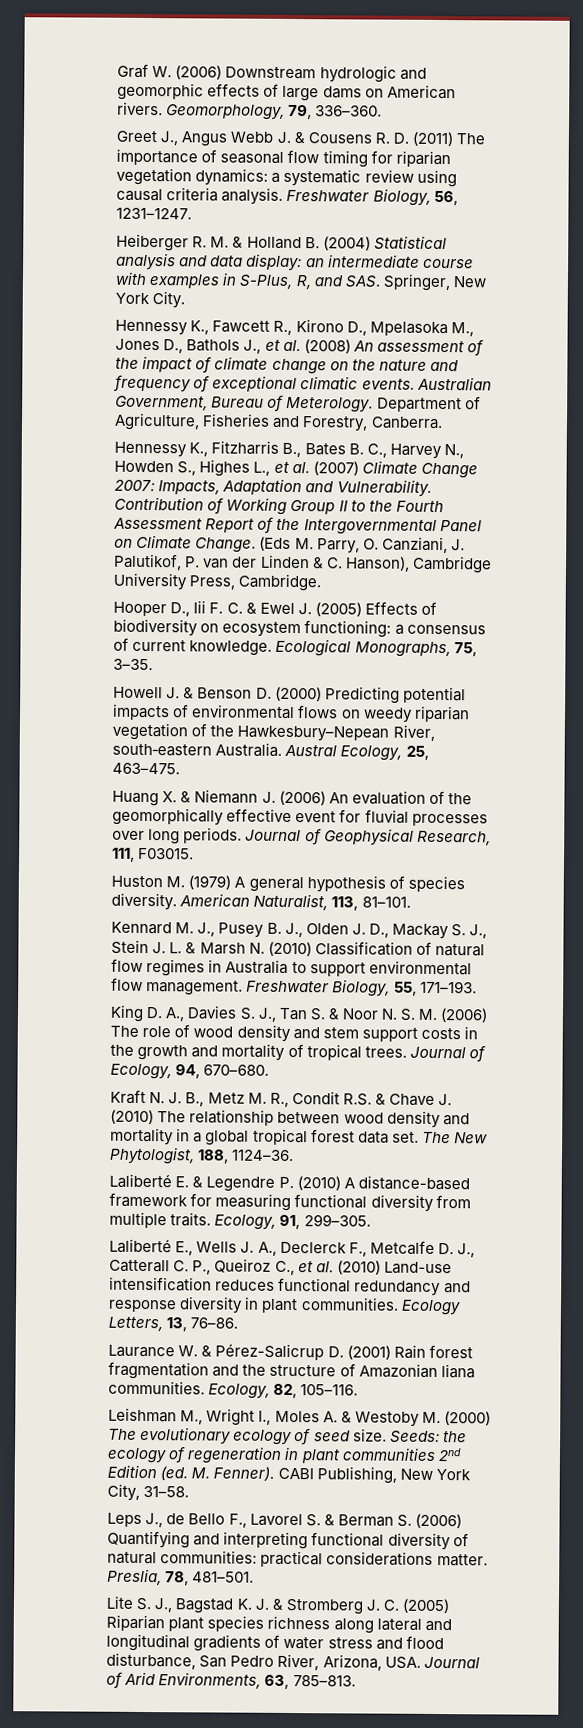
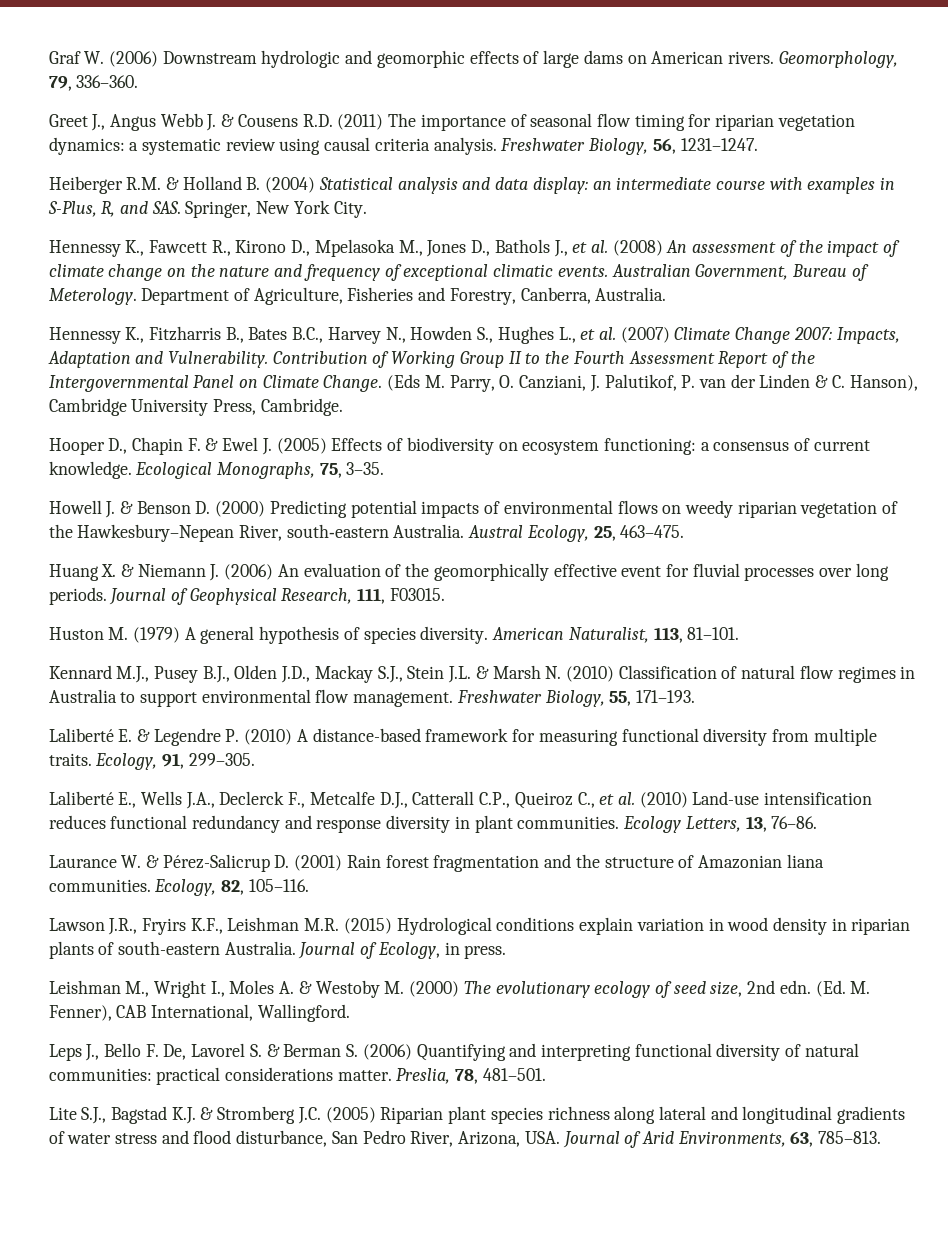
[374,132,409,144] R. D. -> [302,114,333,127] R.D.
[192,236,230,248] R. M. -> [126,177,162,190] R.M.
[370,416,443,430] Canberra. -> [520,287,667,304] Canberra, Australia.
[348,443,387,458] B. C., -> [292,327,324,343] B.C.,
[199,459,251,477] Highes -> [497,326,554,344] Hughes
[193,600,243,614] Iii F. C. -> [132,437,201,455] Chapin F.
[175,922,487,940] [111,939,183,955] M. J., Pusey B. J., Olden J. D., Mackay S. J., Stein J. L. -> [116,665,472,683] M.J., Pusey B.J., Olden J.D., Mackay S.J., Stein J.L.
[110,1004,488,1023] [110,1024,478,1042] [110,1043,486,1063] [110,1063,270,1080] [110,1089,452,1107] [110,1109,470,1129] [110,1127,488,1146] [109,1146,295,1165] // King D. A., Davies S. J., Tan S. & Noor N. S. M. (2006) The role of wood density and stem support costs in the growth and mortality of tropical trees. Journal of Ecology, 94, 670–680. // Kraft N. J. B., Metz M. R., Condit R.S. & Chave J. (2010) The relationship between wood density and mortality in a global tropical forest data set. The New Phytologist, 188, 1124–36. -> (696, 696) none
[240,1241,277,1256] J. A., -> [185,792,215,809] J.A.,
[437,1243,475,1258] [109,1259,212,1275] D. J., Catterall C. P., -> [379,791,511,809] D.J., Catterall C.P.,
(359, 1390) none -> [48,917,911,935] [48,941,507,959] // Lawson J.R., Fryirs K.F., Leishman M.R. (2015) Hydrological conditions explain variation in wood density in riparian plants of south-eastern Australia. Journal of Ecology, in press.
[352,1428,467,1444] [107,1446,462,1464] [107,1464,471,1484] [107,1483,190,1501] size. Seeds: the ecology of regeneration in plant communities 2nd Edition (ed. M. Fenner). CABI Publishing, New York City, 31–58. -> [710,980,871,997] [48,1004,350,1022] size, 2nd edn. (Ed. M. Fenner), CAB International, Wallingford.
[166,1513,247,1528] de Bello F., -> [104,1043,187,1060] Bello F. De,
[136,1597,399,1615] S. J., Bagstad K. J. & Stromberg J. C. -> [81,1106,321,1124] S.J., Bagstad K.J. & Stromberg J.C.

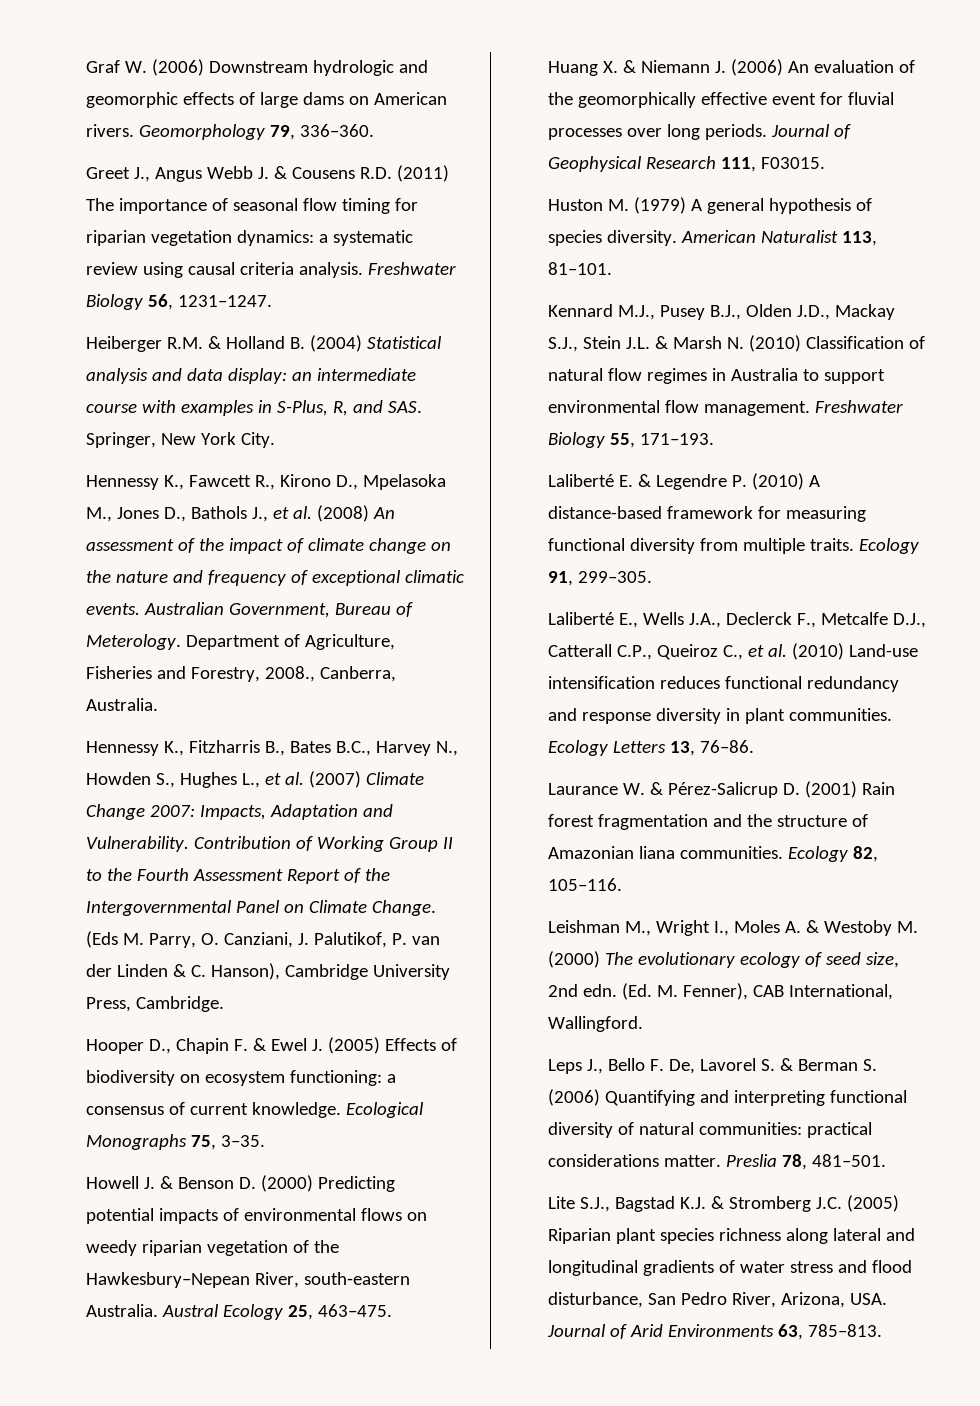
[778,51,898,68] Geomorphology, -> [138,124,265,140] Geomorphology
[588,138,649,155] Biology, -> [85,294,143,310] Biology
(516, 296) none -> [264,666,315,682] 2008.,
[217,462,316,479] Monographs, -> [85,1134,187,1150] Monographs
[526,525,589,542] Ecology, -> [222,1304,283,1320] Ecology
[281,588,353,604] Research, -> [645,156,716,169] Research
[568,627,649,643] Naturalist, -> [760,230,838,243] Naturalist
[544,690,605,707] Biology, -> [547,432,605,448] Biology
[95,753,158,770] Ecology, -> [858,538,919,554] Ecology
[685,816,741,832] Letters, -> [612,741,666,753] Letters
[154,879,217,896] Ecology, -> [787,846,848,862] Ecology
[48,917,911,935] [48,941,507,959] // Lawson J.R., Fryirs K.F., Leishman M.R. (2015) Hydrological conditions explain variation in wood density in riparian plants of south-eastern Australia. Journal of Ecology, in press. -> (622, 884) none
[396,1068,451,1084] Preslia, -> [725,1154,777,1167] Preslia
[677,1131,786,1147] Environments, -> [667,1324,774,1337] Environments

